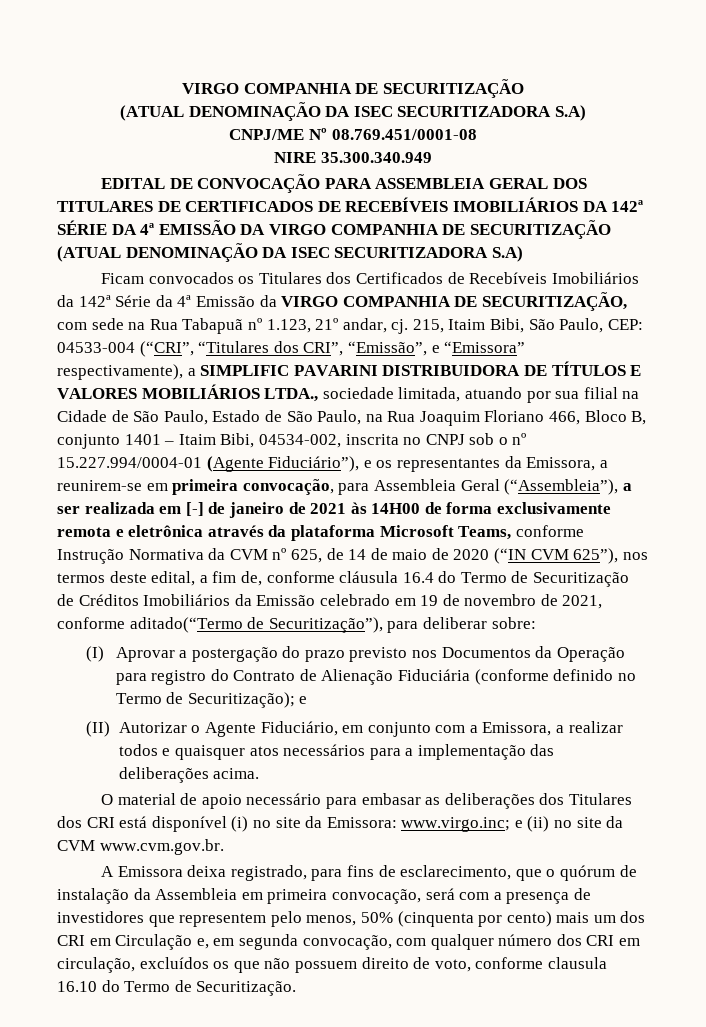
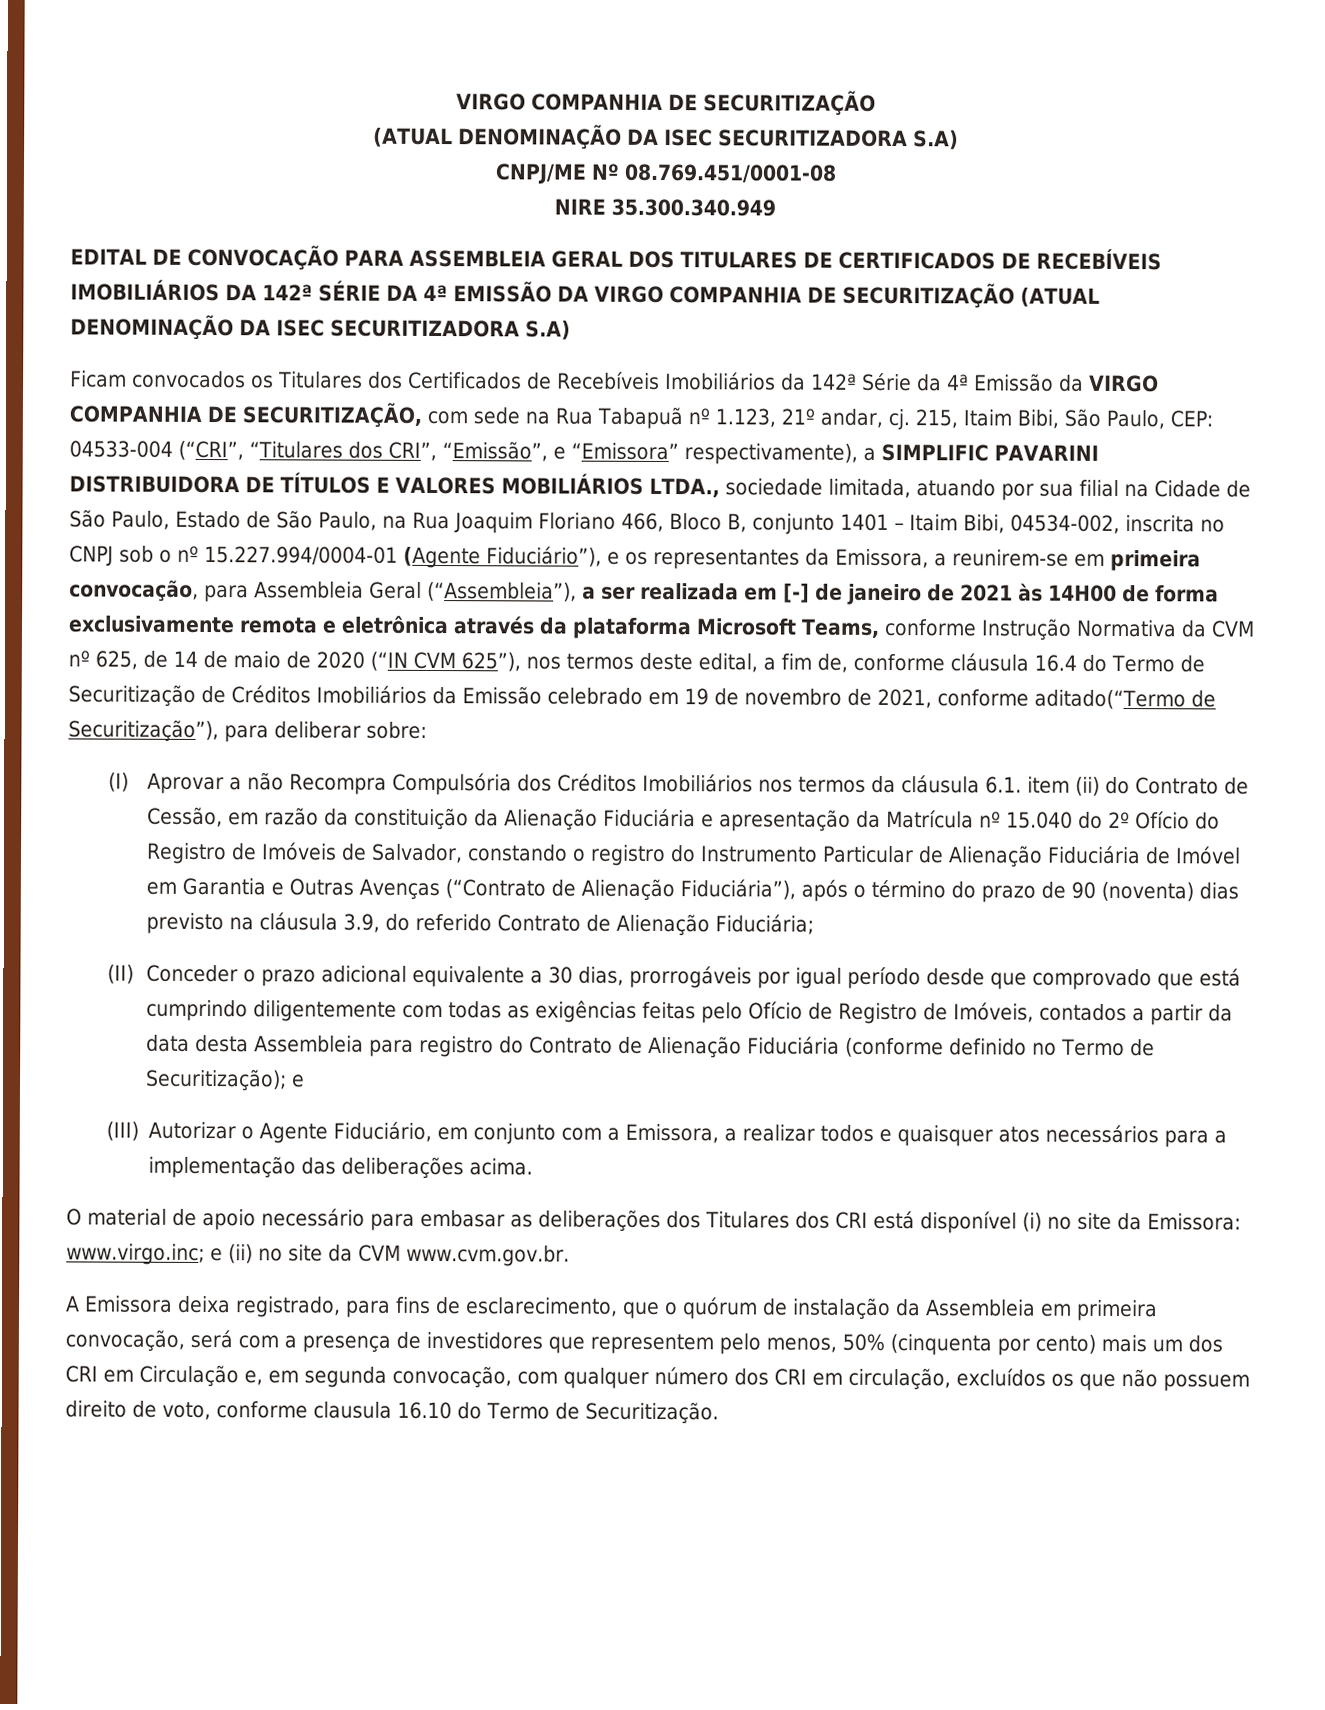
[191,646,625,662] postergação do prazo previsto nos Documentos da Operação -> [247,772,1250,796] [147,806,1221,832] [146,842,1242,868] [146,877,1240,903] [146,912,815,937] [106,964,1242,991] [146,999,1234,1026] [146,1034,365,1053] não Recompra Compulsória dos Créditos Imobiliários nos termos da cláusula 6.1. item (ii) do Contrato de Cessão, em razão da constituição da Alienação Fiduciária e apresentação da Matrícula nº 15.040 do 2º Ofício do Registro de Imóveis de Salvador, constando o registro do Instrumento Particular de Alienação Fiduciária de Imóvel em Garantia e Outras Avenças (“Contrato de Alienação Fiduciária”), após o término do prazo de 90 (noventa) dias previsto na cláusula 3.9, do referido Contrato de Alienação Fiduciária; // (II) Conceder o prazo adicional equivalente a 30 dias, prorrogáveis por igual período desde que comprovado que está cumprindo diligentemente com todas as exigências feitas pelo Ofício de Registro de Imóveis, contados a partir da data desta Assembleia
[86,721,111,737] (II) -> [105,1121,139,1141] (III)

